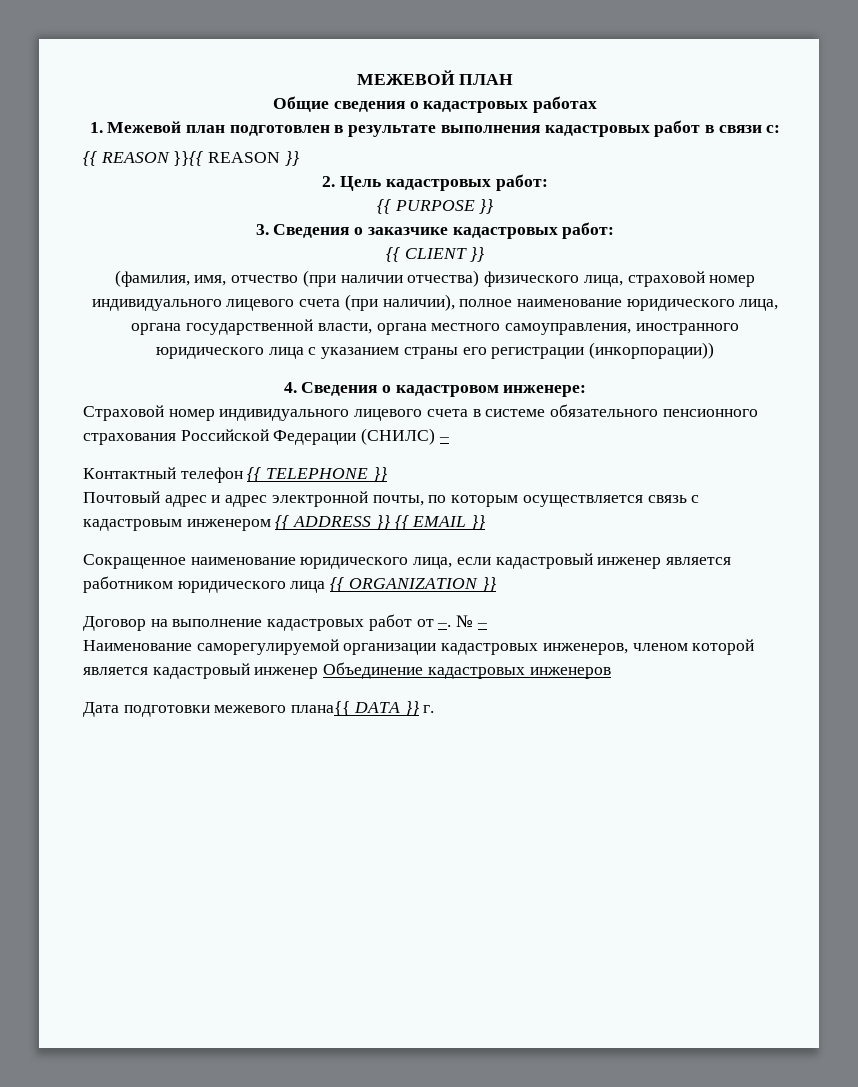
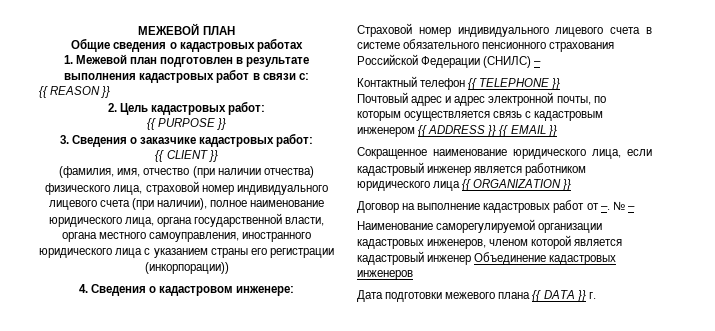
[173,151,281,166] }}{{ REASON -> (101, 90) none
[291,701,351,716] плана{{ -> [498,290,542,302] плана {{

